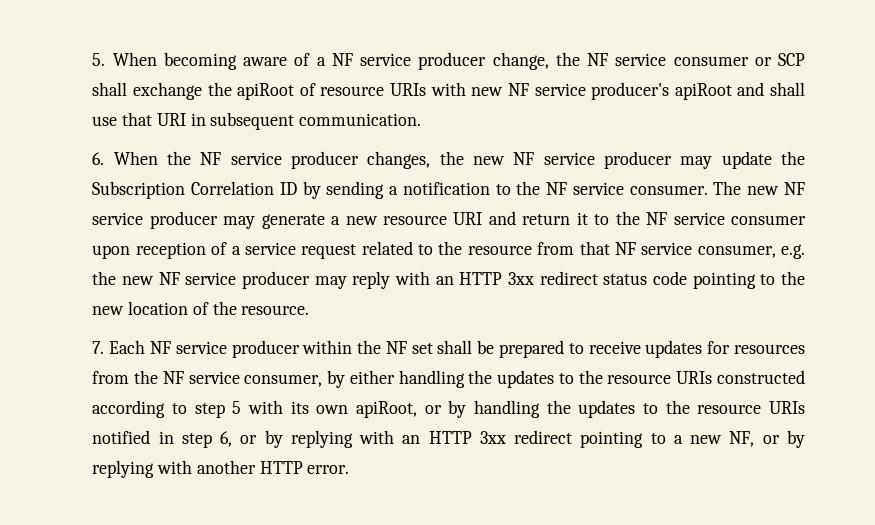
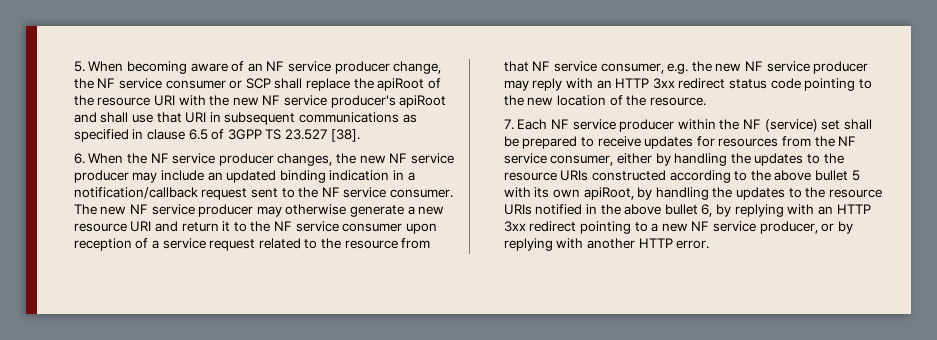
[316,57,326,66] a -> [247,63,263,72] an
[132,82,202,100] exchange -> [306,78,351,91] replace
[320,82,466,96] resource URIs with -> [73,95,230,106] the resource URI with the
[299,113,422,126] communication. -> [299,112,417,123] [73,129,360,142] communications as specified in clause 6.5 of 3GPP TS 23.527 [38].
[721,151,806,169] [92,181,490,199] update the Subscription Correlation ID by sending a notification -> [160,170,415,183] [73,187,278,200] include an updated binding indication in a notification/callback request sent
(256, 222) none -> [285,204,347,215] otherwise
(407, 347) none -> [764,119,818,132] (service)
[327,370,395,388] by either -> [616,153,671,166] either by
[194,403,225,418] step -> [750,170,849,181] the above bullet
[424,405,442,414] or -> (634, 193) none
[181,431,258,448] step 6, or -> [600,204,713,217] the above bullet 6,
[729,431,755,447] NF, -> [691,221,818,234] NF service producer,

